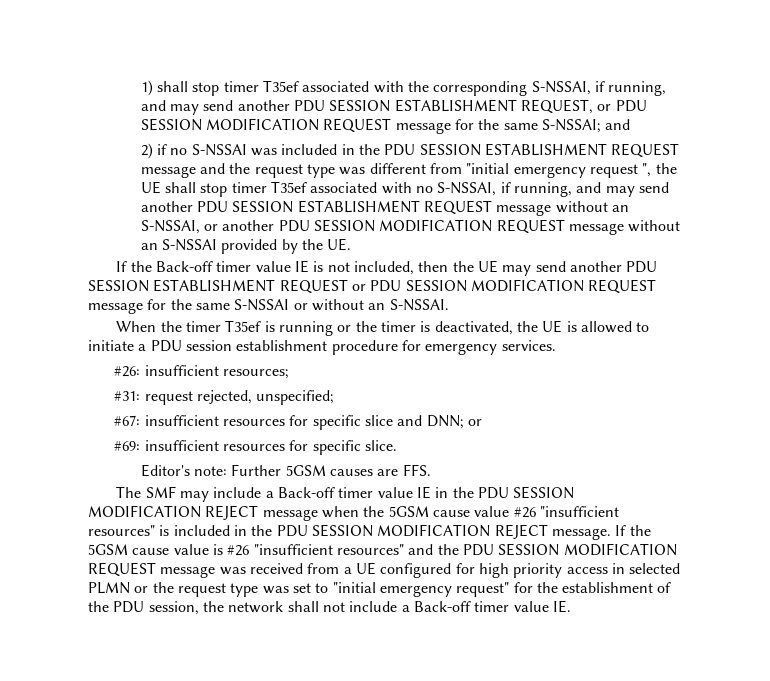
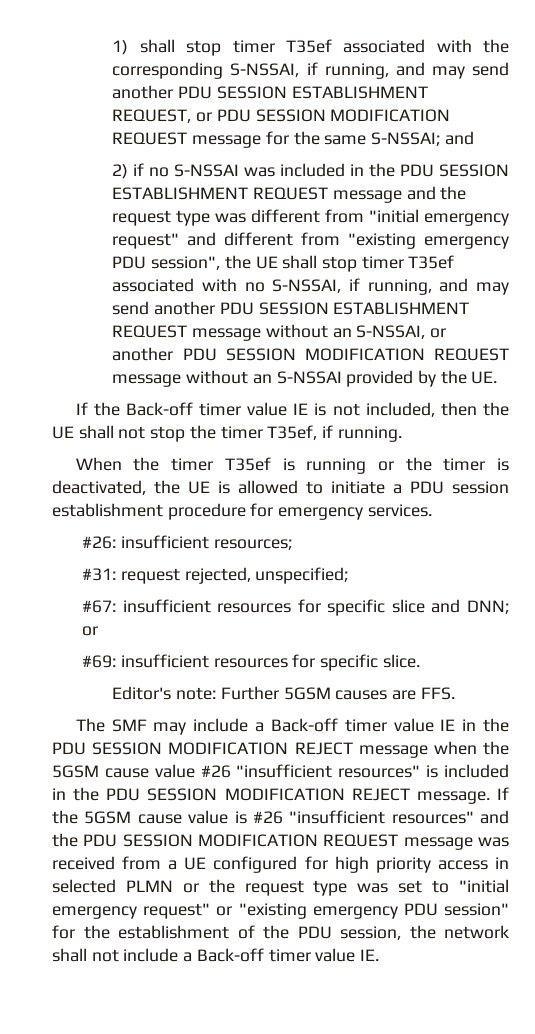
[589,163,652,178] request ", -> [112,232,509,249] [112,256,221,270] request" and different from "existing emergency PDU session",
[502,261,658,276] [88,279,657,294] [88,299,449,314] may send another PDU SESSION ESTABLISHMENT REQUEST or PDU SESSION MODIFICATION REQUEST message for the same S-NSSAI or without an S-NSSAI. -> [78,425,402,442] shall not stop the timer T35ef, if running.
(510, 589) none -> [216,903,510,919] or "existing emergency PDU session"

